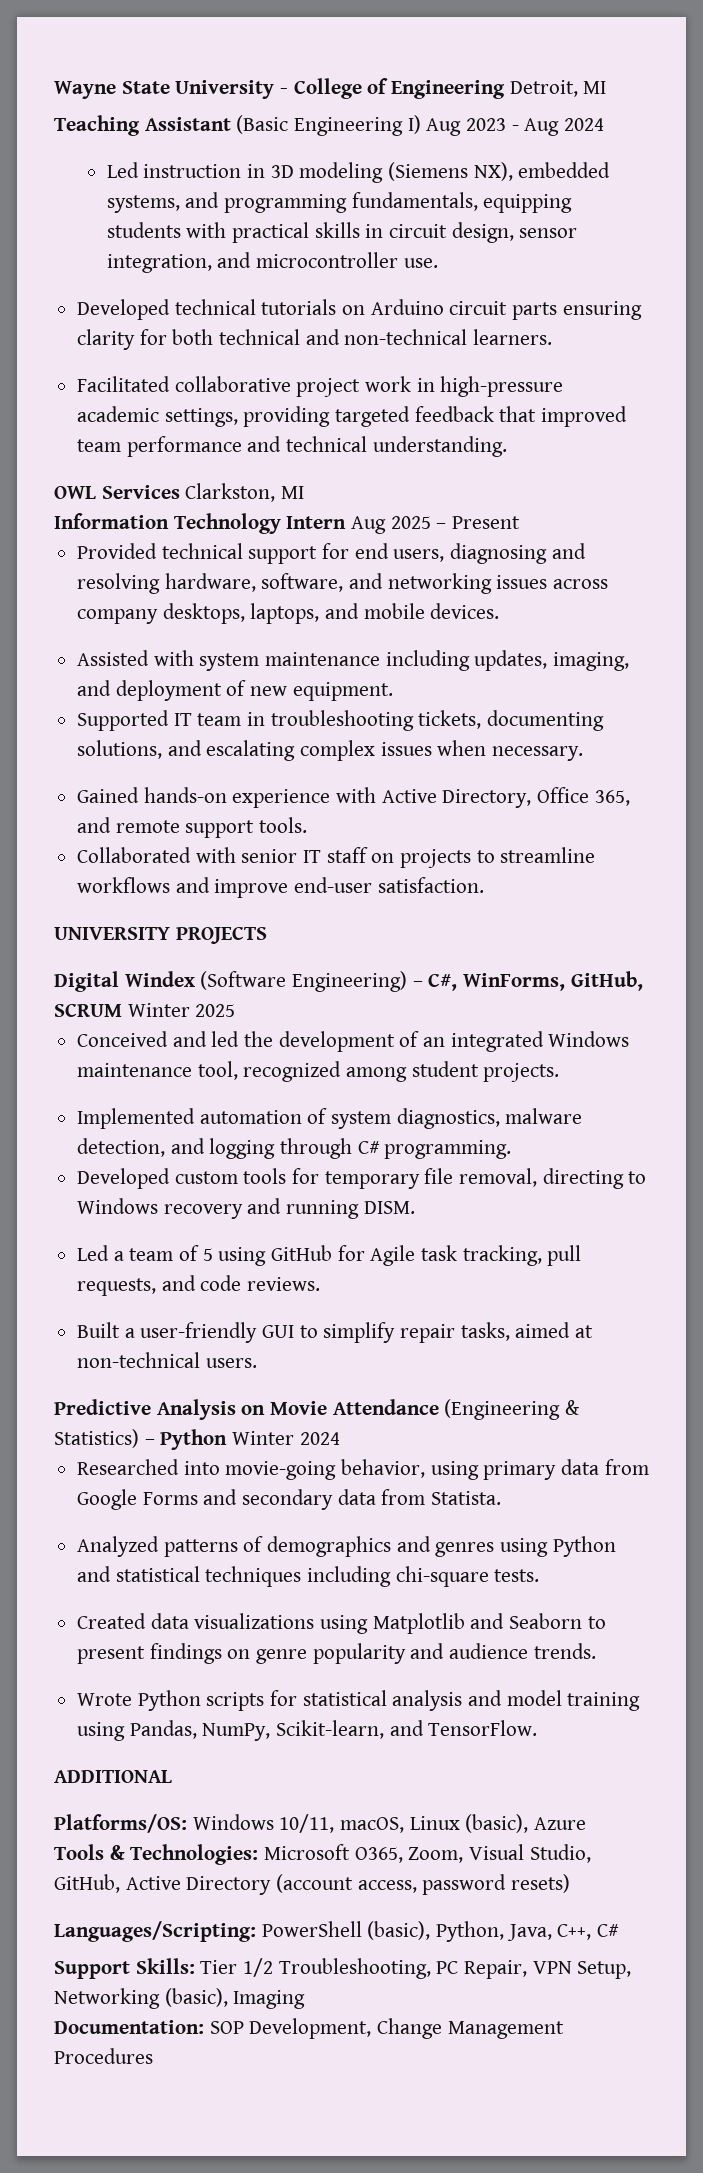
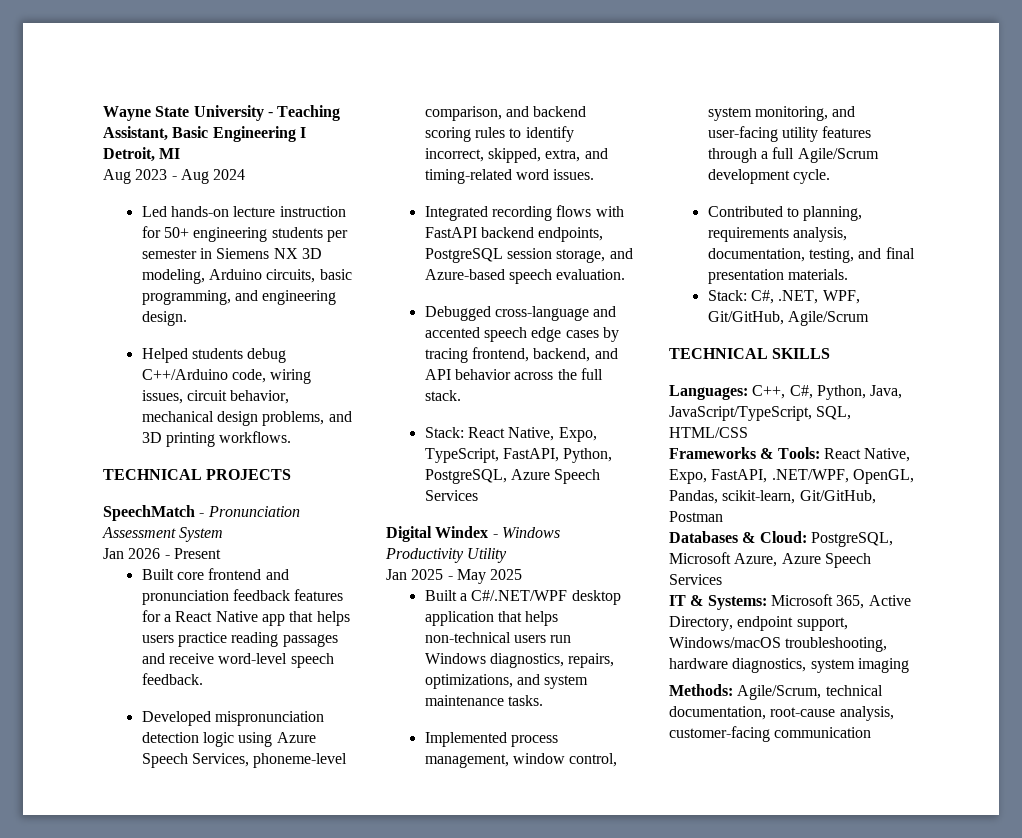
[293,78,607,99] [54,115,421,136] College of Engineering Detroit, MI // Teaching Assistant (Basic Engineering I) -> [277,105,341,121] [103,126,306,142] [103,147,181,162] Teaching Assistant, Basic Engineering I Detroit, MI //
[143,162,611,183] [106,192,573,213] [106,222,578,243] [106,252,438,273] [77,299,642,320] [77,329,553,350] [77,376,564,397] [77,406,628,427] [77,436,507,457] [54,483,305,502] [54,513,521,534] [77,543,586,564] [77,573,609,594] [77,603,500,624] [77,650,630,671] [77,680,393,701] [77,710,605,731] [77,740,584,761] [77,787,630,808] [77,817,308,838] [77,847,596,868] [77,877,484,898] [54,927,267,944] [54,971,643,992] [54,1003,236,1017] [77,1031,630,1052] [77,1061,560,1082] [77,1108,583,1129] [77,1138,512,1159] [77,1168,647,1189] [77,1198,415,1219] [77,1245,582,1266] [77,1275,321,1296] [77,1322,594,1343] [77,1352,257,1368] [54,1399,581,1420] [54,1429,340,1450] [77,1459,649,1480] [77,1489,502,1510] [77,1536,616,1557] [77,1566,540,1587] [77,1613,606,1634] [77,1643,596,1664] [77,1690,641,1711] [77,1720,538,1741] [54,1770,172,1783] [54,1814,587,1833] [54,1844,591,1865] [54,1874,571,1895] [54,1921,620,1942] [54,1958,632,1979] [54,1988,306,2009] [54,2018,564,2039] [54,2048,153,2064] instruction in 3D modeling (Siemens NX), embedded systems, and programming fundamentals, equipping students with practical skills in circuit design, sensor integration, and microcontroller use. // Developed technical tutorials on Arduino circuit parts ensuring clarity for both technical and non-technical learners. // Facilitated collaborative project work in high-pressure academic settings, providing targeted feedback that improved team performance and technical understanding. // OWL Services Clarkston, MI // Information Technology Intern Aug 2025 – Present // Provided technical support for end users, diagnosing and resolving hardware, software, and networking issues across company desktops, laptops, and mobile devices. // Assisted with system maintenance including updates, imaging, and deployment of new equipment. // Supported IT team in troubleshooting tickets, documenting solutions, and escalating complex issues when necessary. // Gained hands-on experience with Active Directory, Office 365, and remote support tools. // Collaborated with senior IT staff on projects to streamline workflows and improve end-user satisfaction. // UNIVERSITY PROJECTS // Digital Windex (Software Engineering) – C#, WinForms, GitHub, SCRUM Winter 2025 // Conceived and led the development of an integrated Windows maintenance tool, recognized among student projects. // Implemented automation of system diagnostics, malware detection, and logging through C# programming. // Developed custom tools for temporary file removal, directing to Windows recovery and running DISM. // Led a team of 5 using GitHub for Agile task tracking, pull requests, and code reviews. // Built a user-friendly GUI to simplify repair tasks, aimed at non-technical users. // Predictive Analysis on Movie Attendance (Engineering & Statistics) – Python Winter 2024 // Researched into movie-going behavior, using primary data from Google Forms and secondary data from Statista. // Analyzed patterns of demographics and genres using Python and statistical techniques including chi-square tests. // Created data visualizations using Matplotlib and Seaborn to present findings on genre popularity and audience trends. // Wrote Python scripts for statistical analysis and model training using Pandas, NumPy, Scikit-learn, and TensorFlow. // ADDITIONAL // Platforms/OS: Windows 10/11, macOS, Linux (basic), Azure // Tools & Technologies: Microsoft O365, Zoom, Visual Studio, GitHub, Active Directory (account access, password resets) // Languages/Scripting: PowerShell (basic), Python, Java, C++, C# // Support Skills: Tier 1/2 Troubleshooting, PC Repair, VPN Setup, Networking (basic), Imaging // Documentation: SOP Development, Change Management Procedures -> [171,206,346,217] [141,226,349,242] [141,248,323,259] [141,269,352,284] [141,290,337,305] [141,311,187,326] [141,348,287,363] [141,369,312,384] [141,390,290,404] [141,411,352,426] [141,431,292,447] [103,469,292,480] [103,505,300,521] [102,527,224,542] [103,548,221,559] [141,568,289,580] [141,589,344,605] [141,610,350,626] [141,632,338,647] [141,653,334,668] [141,673,203,685] [141,711,325,726] [141,732,316,747] [141,753,348,768] [424,106,587,121] [424,126,574,142] [424,148,608,163] [424,169,595,184] [424,205,624,221] [424,227,604,242] [424,248,633,263] [424,269,626,284] [424,306,617,321] [424,327,620,342] [424,347,618,363] [424,368,604,380] [424,390,461,401] [424,427,597,442] [424,448,613,463] [424,469,601,484] [424,490,478,501] [386,526,560,542] [385,548,508,563] [386,569,523,584] [424,590,621,605] [424,611,559,626] [424,632,572,643] [424,653,615,668] [424,674,589,689] [424,695,544,706] [424,732,559,747] [424,753,618,768] [707,106,856,121] [707,126,872,142] [707,147,879,163] [707,169,831,184] [707,206,863,221] [707,227,848,242] [707,247,915,263] [707,269,849,284] [707,290,860,304] [707,311,870,326] [669,348,831,359] [669,385,903,400] [669,406,852,421] [669,427,748,438] [669,447,911,462] [669,469,914,484] [669,490,876,504] [669,511,723,522] [669,531,893,547] [669,552,871,568] [669,574,722,585] [669,594,911,610] [669,616,848,631] [669,637,888,652] [669,658,909,673] [669,684,883,700] [669,706,894,721] [669,726,872,742] hands-on lecture instruction for 50+ engineering students per semester in Siemens NX 3D modeling, Arduino circuits, basic programming, and engineering design. // Helped students debug C++/Arduino code, wiring issues, circuit behavior, mechanical design problems, and 3D printing workflows. // TECHNICAL PROJECTS // SpeechMatch - Pronunciation Assessment System // Jan 2026 - Present // Built core frontend and pronunciation feedback features for a React Native app that helps users practice reading passages and receive word-level speech feedback. // Developed mispronunciation detection logic using Azure Speech Services, phoneme-level comparison, and backend scoring rules to identify incorrect, skipped, extra, and timing-related word issues. // Integrated recording flows with FastAPI backend endpoints, PostgreSQL session storage, and Azure-based speech evaluation. // Debugged cross-language and accented speech edge cases by tracing frontend, backend, and API behavior across the full stack. // Stack: React Native, Expo, TypeScript, FastAPI, Python, PostgreSQL, Azure Speech Services // Digital Windex - Windows Productivity Utility // Jan 2025 - May 2025 // Built a C#/.NET/WPF desktop application that helps non-technical users run Windows diagnostics, repairs, optimizations, and system maintenance tasks. // Implemented process management, window control, system monitoring, and user-facing utility features through a full Agile/Scrum development cycle. // Contributed to planning, requirements analysis, documentation, testing, and final presentation materials. // Stack: C#, .NET, WPF, Git/GitHub, Agile/Scrum // TECHNICAL SKILLS // Languages: C++, C#, Python, Java, JavaScript/TypeScript, SQL, HTML/CSS // Frameworks & Tools: React Native, Expo, FastAPI, .NET/WPF, OpenGL, Pandas, scikit-learn, Git/GitHub, Postman // Databases & Cloud: PostgreSQL, Microsoft Azure, Azure Speech Services // IT & Systems: Microsoft 365, Active Directory, endpoint support, Windows/macOS troubleshooting, hardware diagnostics, system imaging // Methods: Agile/Scrum, technical documentation, root-cause analysis, customer-facing communication

